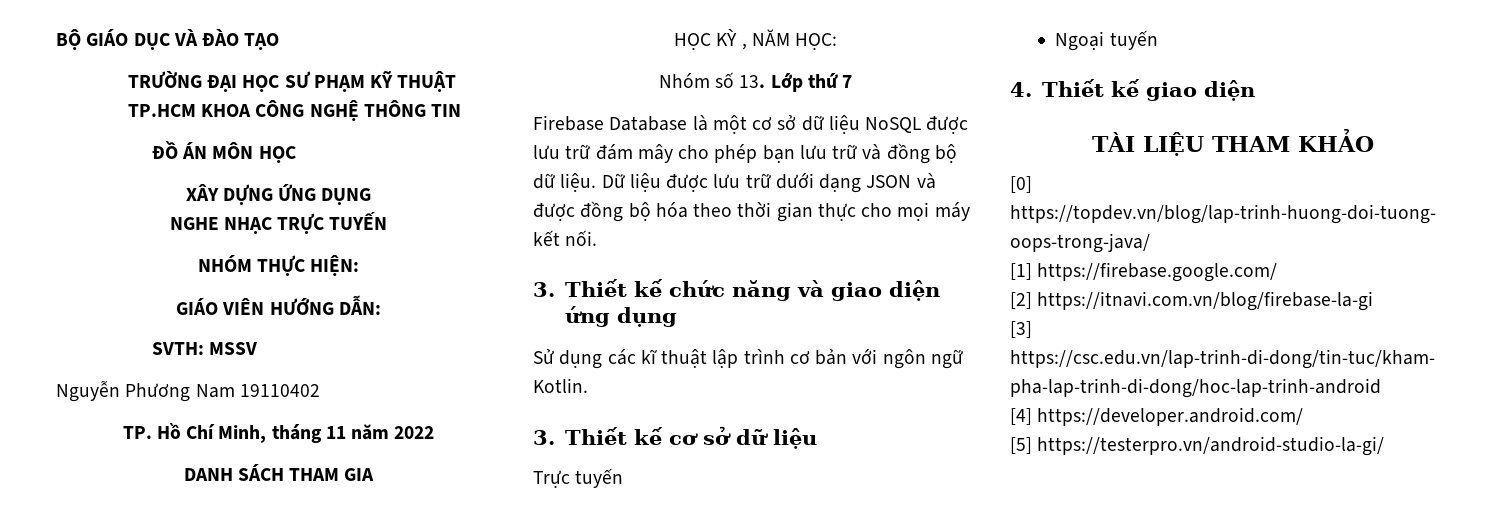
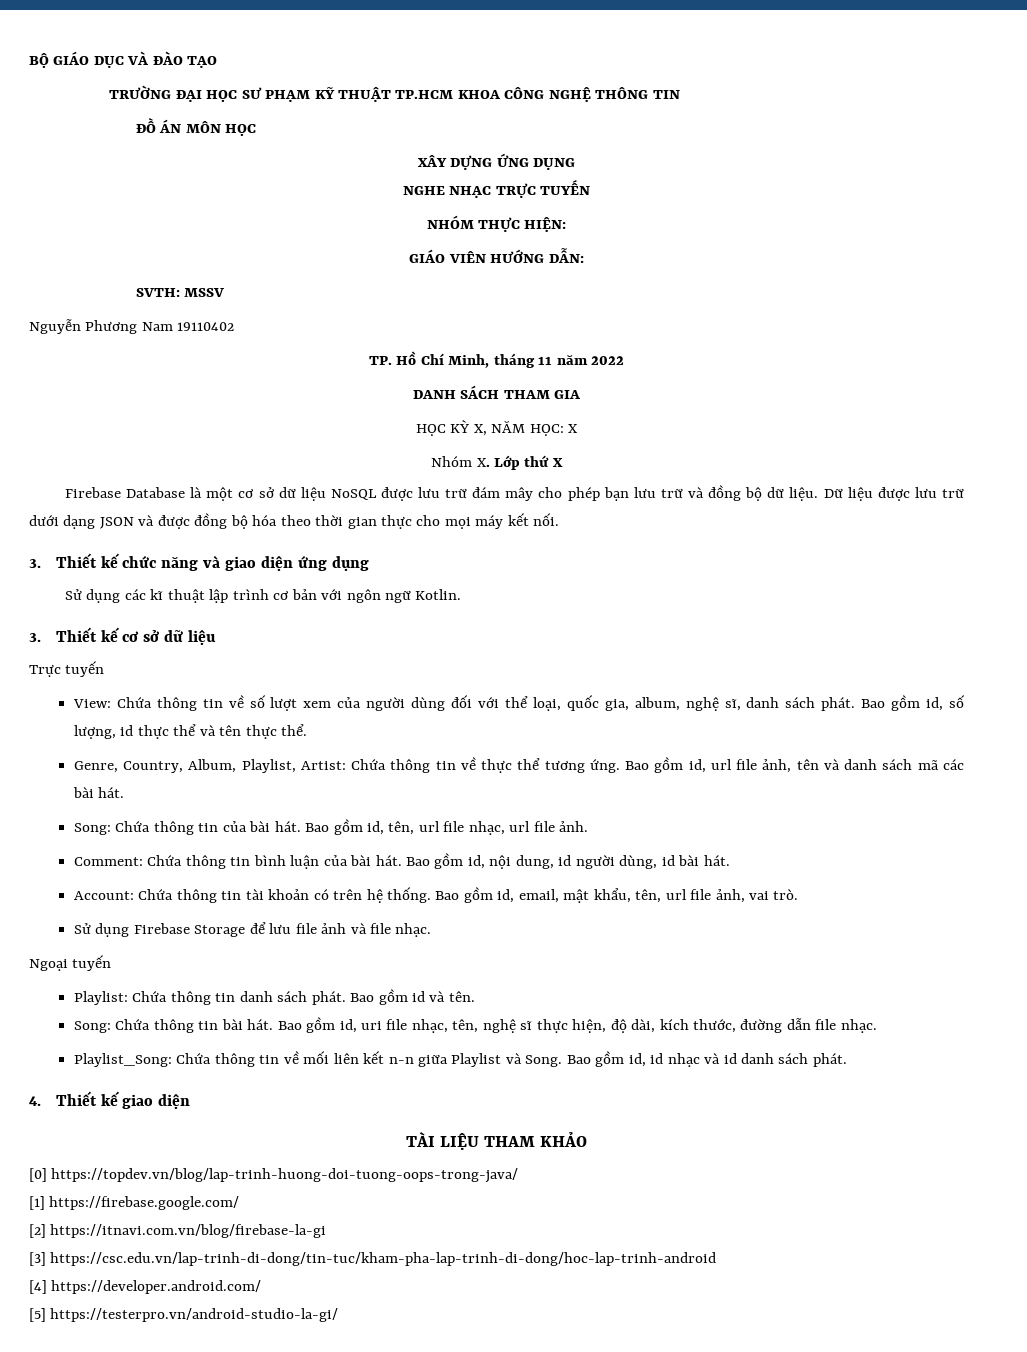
[741,43,747,50] , -> [473,424,487,436] X,
(838, 41) none -> [568,424,579,433] X
[715,72,766,88] số 13. -> [476,458,490,467] X.
[842,75,853,88] 7 -> [551,458,563,467] X
[1055,30,1158,51] Ngoại tuyến -> [72,695,965,711] [73,724,308,739] [73,757,964,773] [72,787,125,798] [73,819,589,835] [73,853,730,869] [73,887,799,903] [73,922,432,937] [29,955,112,971] [73,989,475,1005] [73,1017,877,1033] [73,1051,847,1067] View: Chứa thông tin về số lượt xem của người dùng đối với thể loại, quốc gia, album, nghệ sĩ, danh sách phát. Bao gồm id, số lượng, id thực thể và tên thực thể. // Genre, Country, Album, Playlist, Artist: Chứa thông tin về thực thể tương ứng. Bao gồm id, url file ảnh, tên và danh sách mã các bài hát. // Song: Chứa thông tin của bài hát. Bao gồm id, tên, url file nhạc, url file ảnh. // Comment: Chứa thông tin bình luận của bài hát. Bao gồm id, nội dung, id người dùng, id bài hát. // Account: Chứa thông tin tài khoản có trên hệ thống. Bao gồm id, email, mật khẩu, tên, url file ảnh, vai trò. // Sử dụng Firebase Storage để lưu file ảnh và file nhạc. // Ngoại tuyến // Playlist: Chứa thông tin danh sách phát. Bao gồm id và tên. // Song: Chứa thông tin bài hát. Bao gồm id, uri file nhạc, tên, nghệ sĩ thực hiện, độ dài, kích thước, đường dẫn file nhạc. // Playlist_Song: Chứa thông tin về mối liên kết n-n giữa Playlist và Song. Bao gồm id, id nhạc và id danh sách phát.

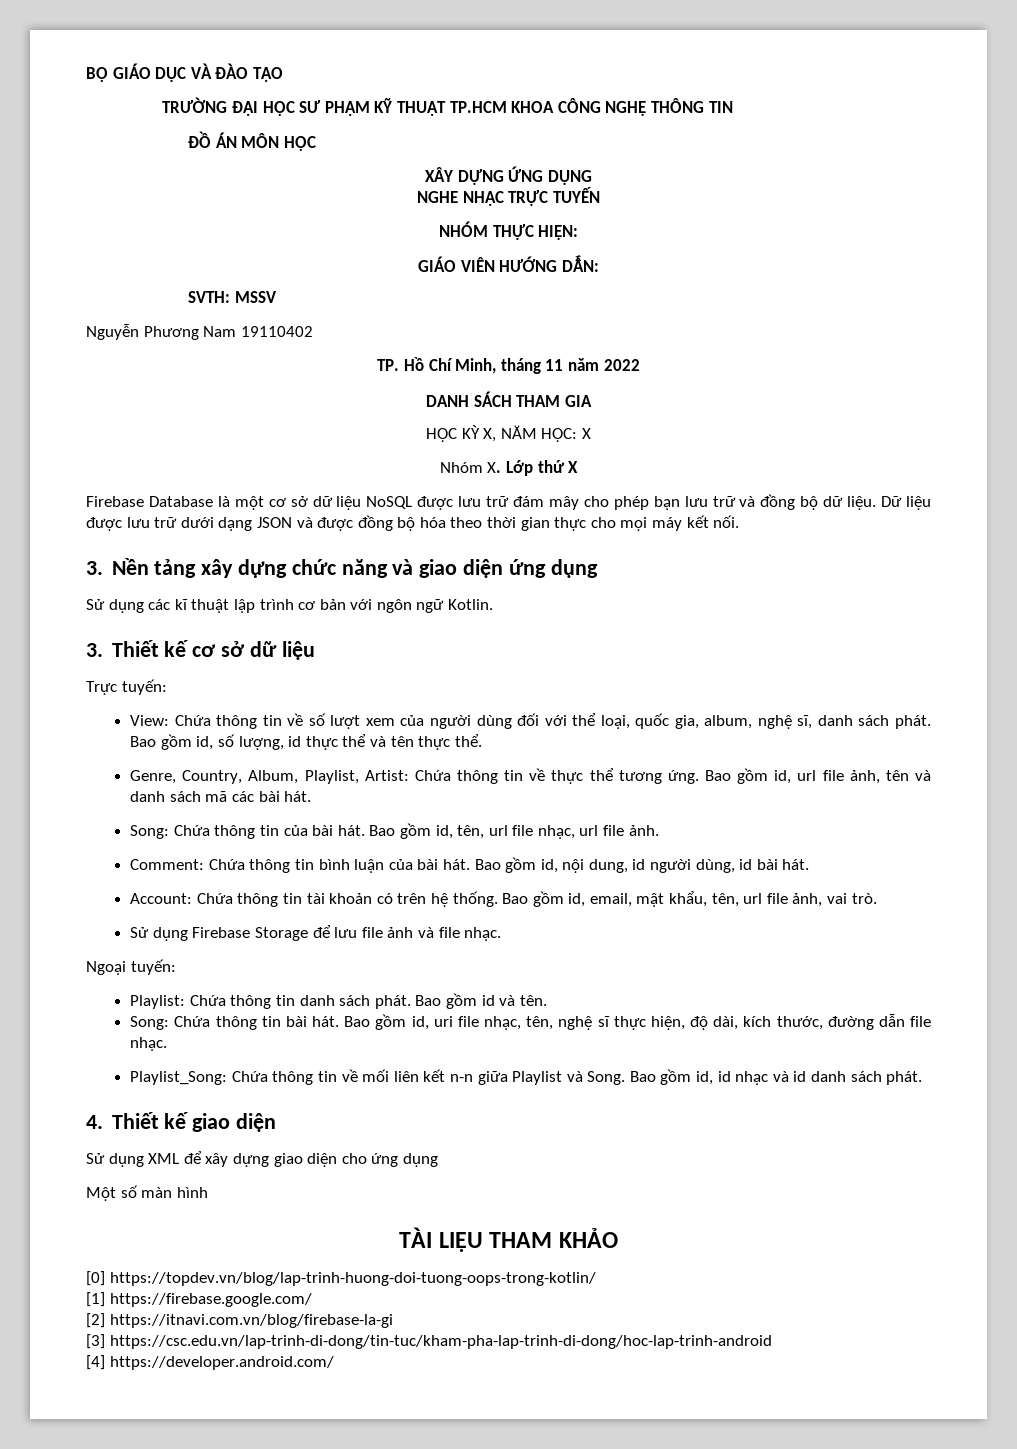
[55,553,120,568] Thiết kế -> [111,558,287,578] Nền tảng xây dựng
[65,661,105,677] tuyến -> [121,679,167,695] tuyến:
[72,955,112,971] tuyến -> [130,959,176,975] tuyến:
(191, 1101) none -> [86,1151,438,1167] [86,1185,208,1201] // Sử dụng XML để xây dựng giao diện cho ứng dụng // Một số màn hình
[51,1168,519,1183] https://topdev.vn/blog/lap-trinh-huong-doi-tuong-oops-trong-java/ -> [109,1272,596,1286] https://topdev.vn/blog/lap-trinh-huong-doi-tuong-oops-trong-kotlin/
[29,1308,339,1322] // [5] https://testerpro.vn/android-studio-la-gi/ -> (334, 1363) none

